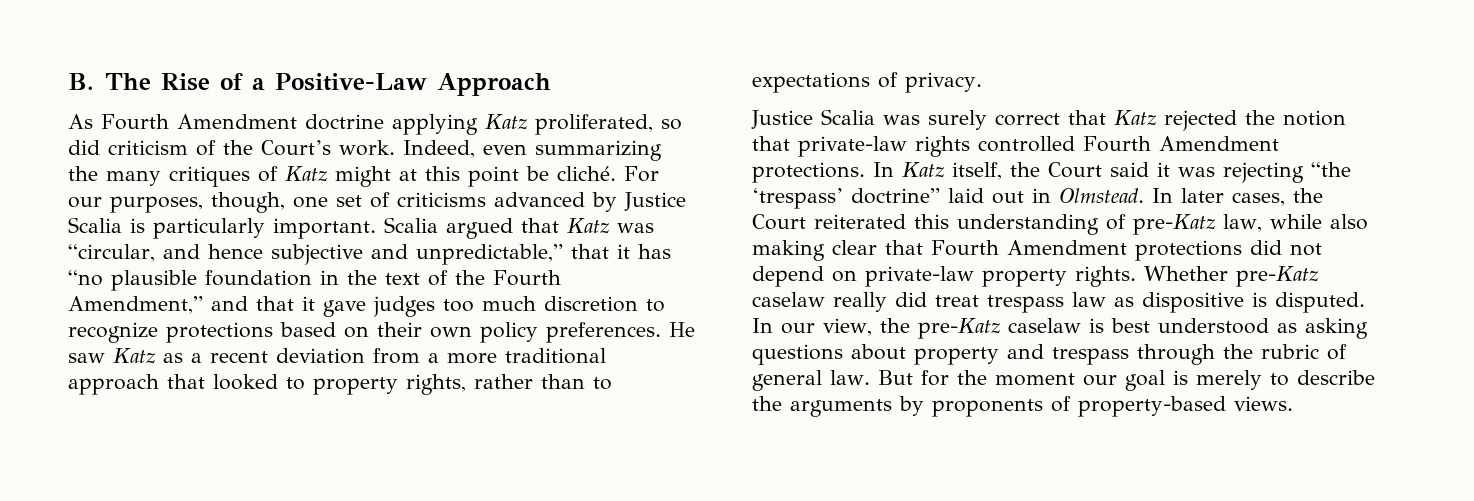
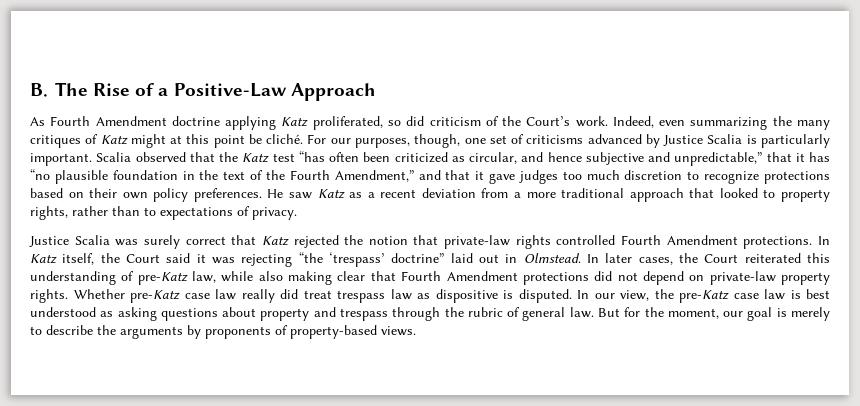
[446,218,654,239] [68,244,155,262] argued that Katz was “circular, -> [135,151,517,164] observed that the Katz test “has often been criticized as circular,
[752,292,825,307] caselaw -> [184,289,236,300] case law
[1007,318,1081,333] caselaw -> [733,289,785,300] case law
[994,373,1075,386] moment -> [667,308,719,319] moment,

